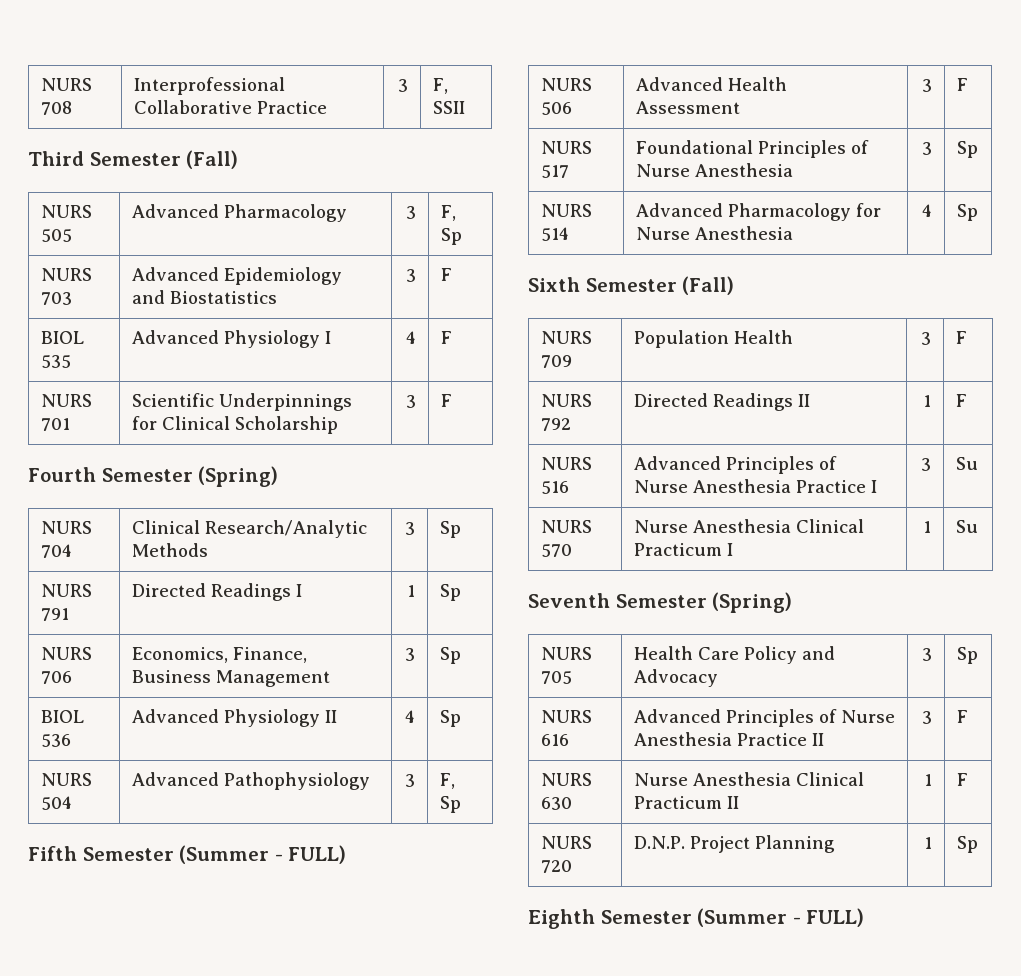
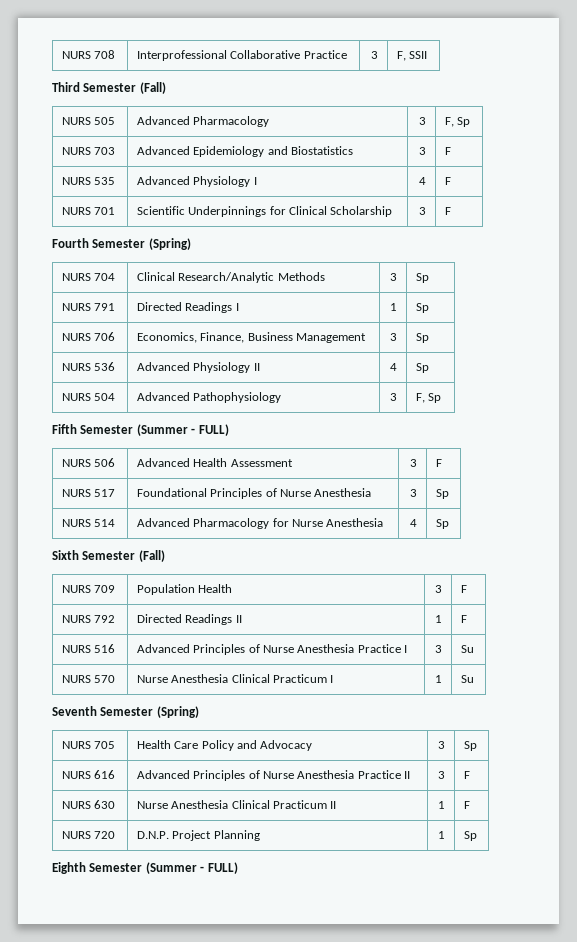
[40,331,84,344] BIOL -> [61,177,91,185] NURS
[40,710,84,723] BIOL -> [61,363,91,371] NURS

